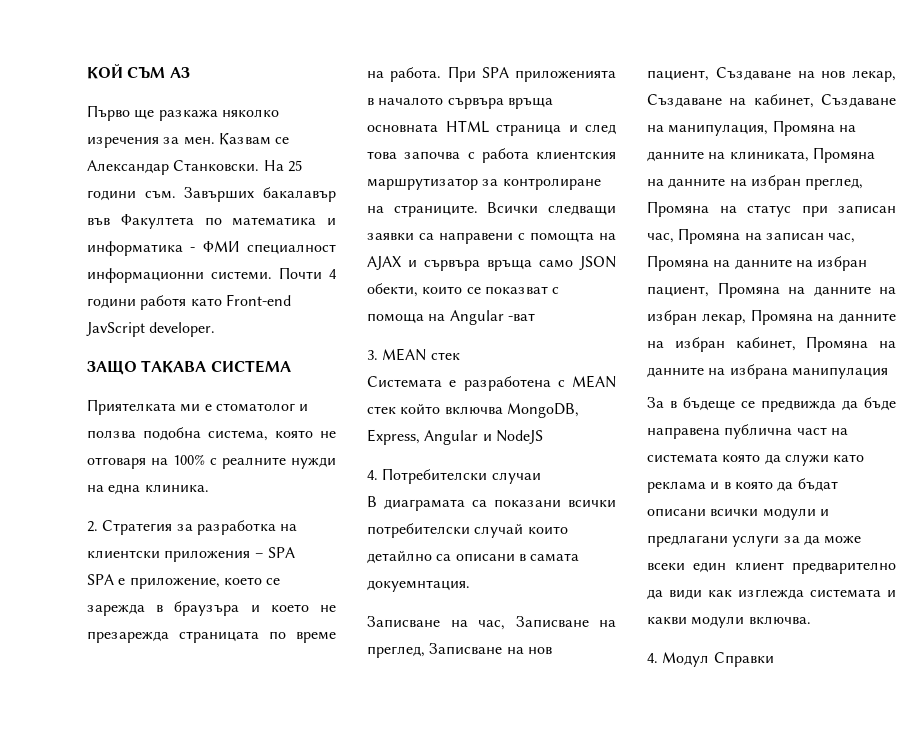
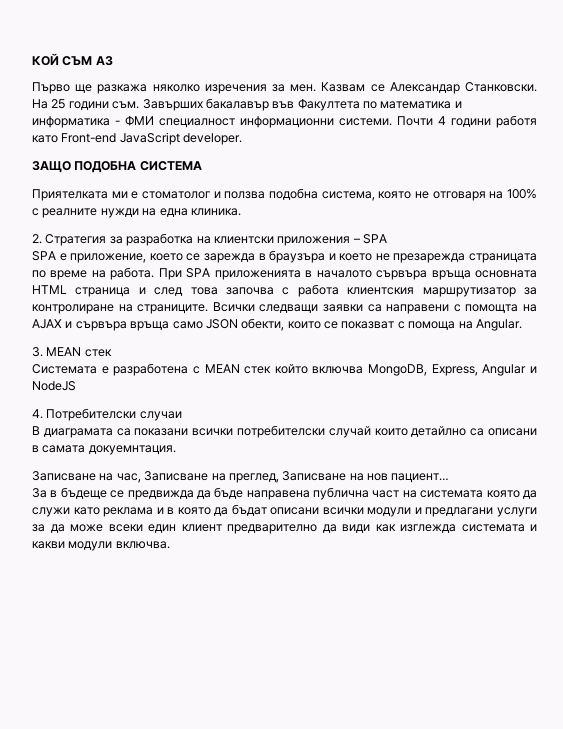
[86,322,145,337] JavScript -> [119,132,180,145] JavaScript
[141,360,207,373] ТАКАВА -> [74,161,137,173] ПОДОБНА
[449,310,535,325] Angular -ват -> [475,319,522,331] Angular.
[647,67,896,82] [647,94,896,108] [647,120,856,136] [647,147,875,163] [647,175,864,190] [647,201,896,217] [647,228,856,244] [647,255,868,271] [647,282,896,298] [647,309,896,325] [647,336,896,352] [647,364,888,379] пациент, Създаване на нов лекар, Създаване на кабинет, Създаване на манипулация, Промяна на данните на клиниката, Промяна на данните на избран преглед, Промяна на статус при записан час, Промяна на записан час, Промяна на данните на избран пациент, Промяна на данните на избран лекар, Промяна на данните на избран кабинет, Промяна на данните на избрана манипулация -> [391,473,450,483] пациент…
[647,652,774,667] // 4. Модул Справки -> (170, 545) none

